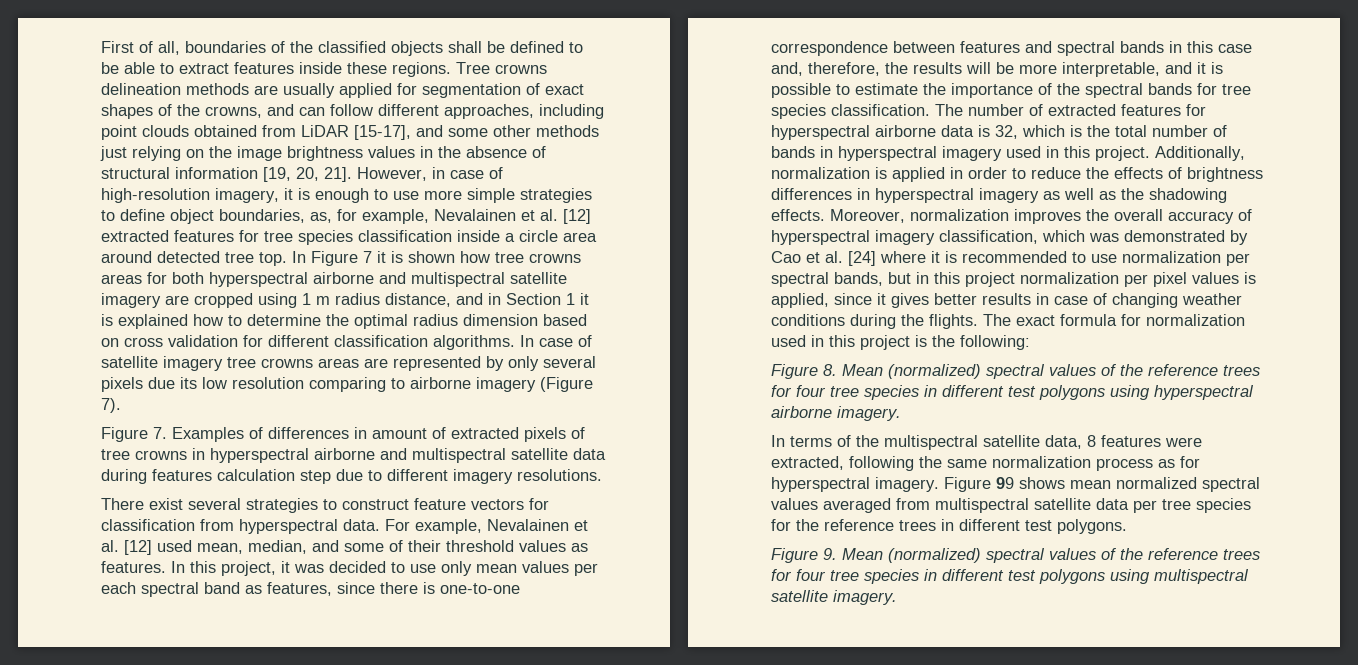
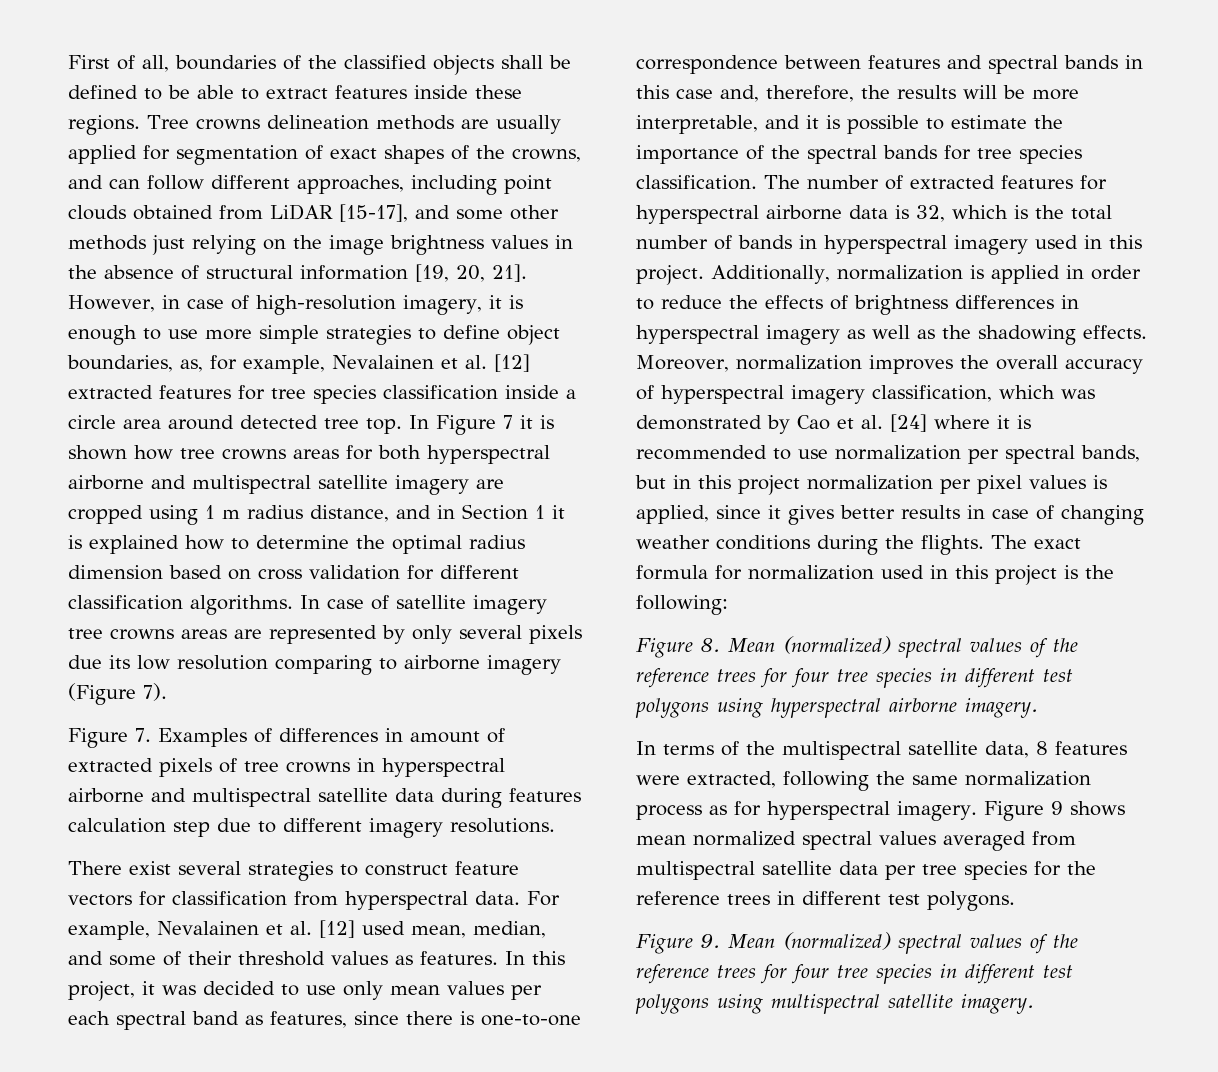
[996,477,1014,489] 99 -> [1050,801,1063,815] 9

